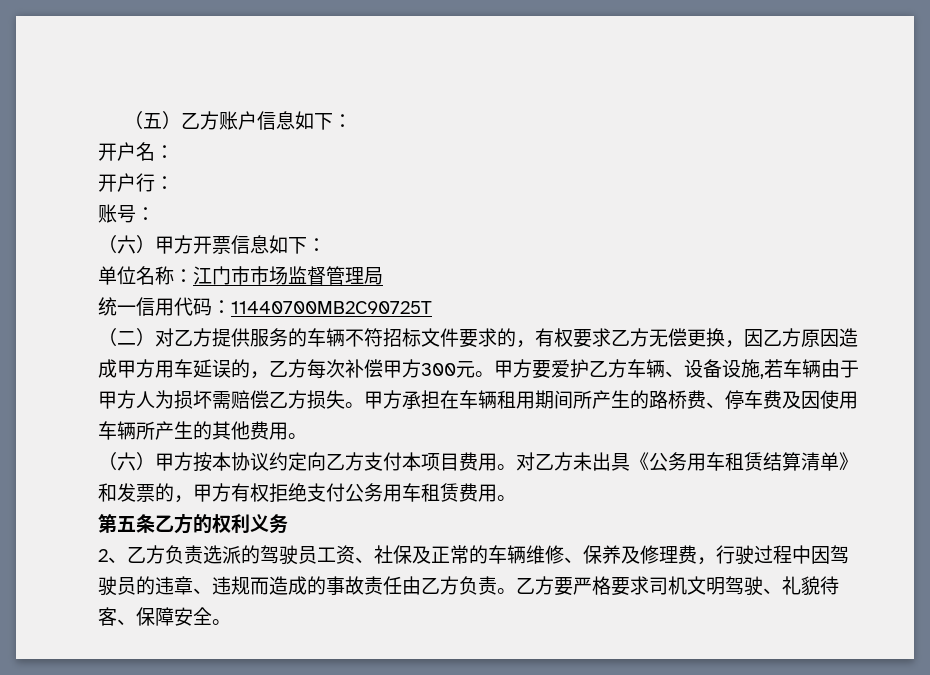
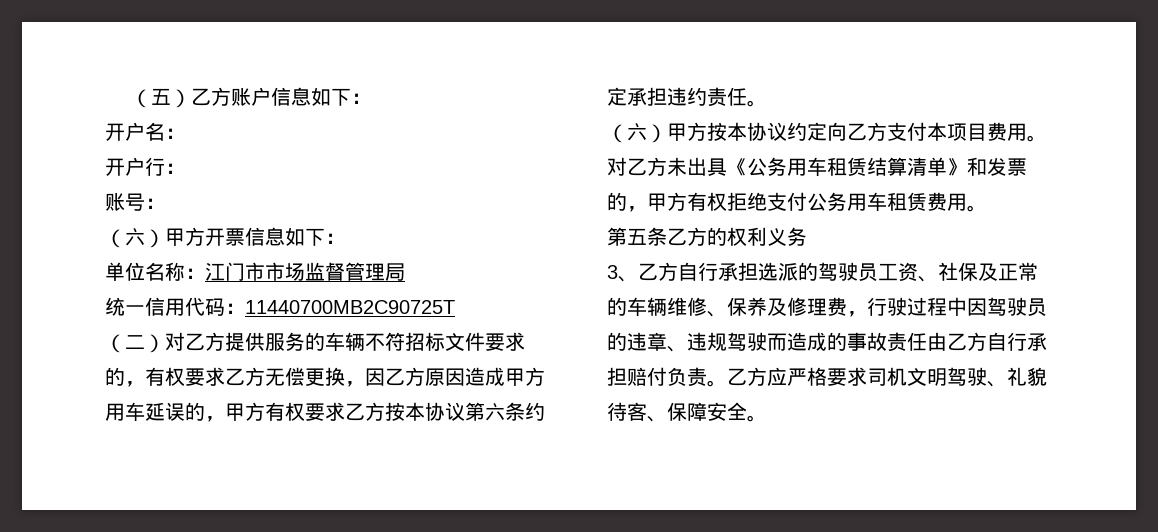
[269,359,859,379] [98,390,858,409] [98,421,288,440] 乙方每次补偿甲方300元。甲方要爱护乙方车辆、设备设施,若车辆由于甲方人为损坏需赔偿乙方损失。甲方承担在车辆租用期间所产生的路桥费、停车费及因使用车辆所产生的其他费用 -> [225,402,545,421] [607,87,747,107] 甲方有权要求乙方按本协议第六条约定承担违约责任
[98,545,203,564] 2、乙方负责 -> [607,262,758,282] 3、乙方自行承担
(250, 585) none -> [727,332,767,351] 驾驶
(459, 585) none -> [987,332,1047,351] [607,367,667,386] 自行承担赔付
[554,577,573,596] 要 -> [767,367,787,386] 应

